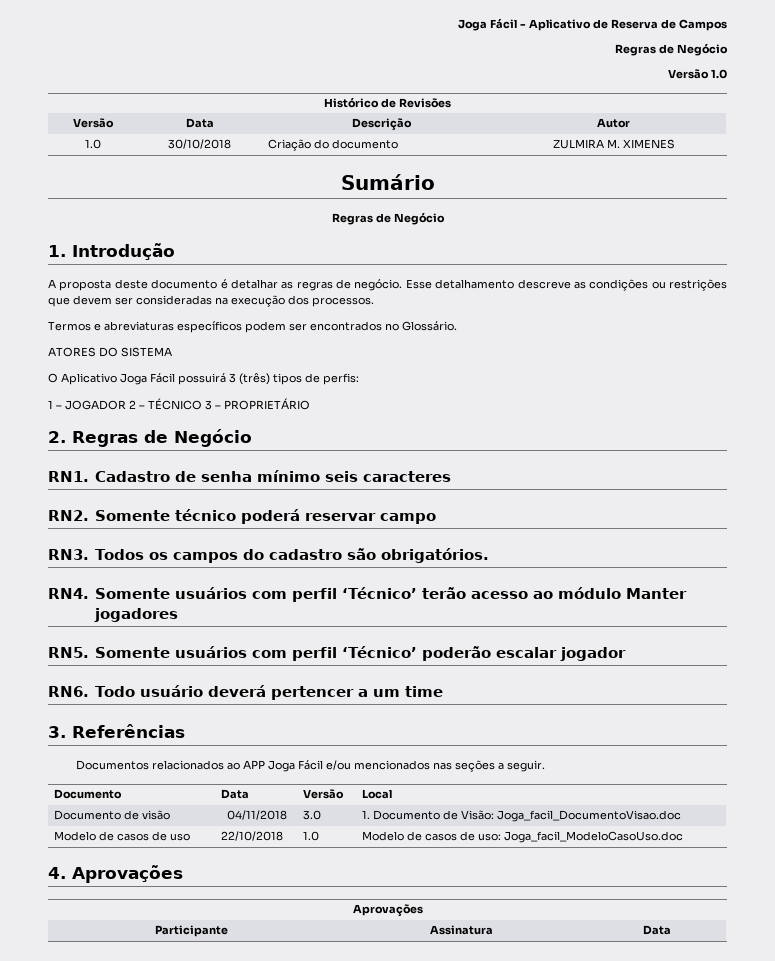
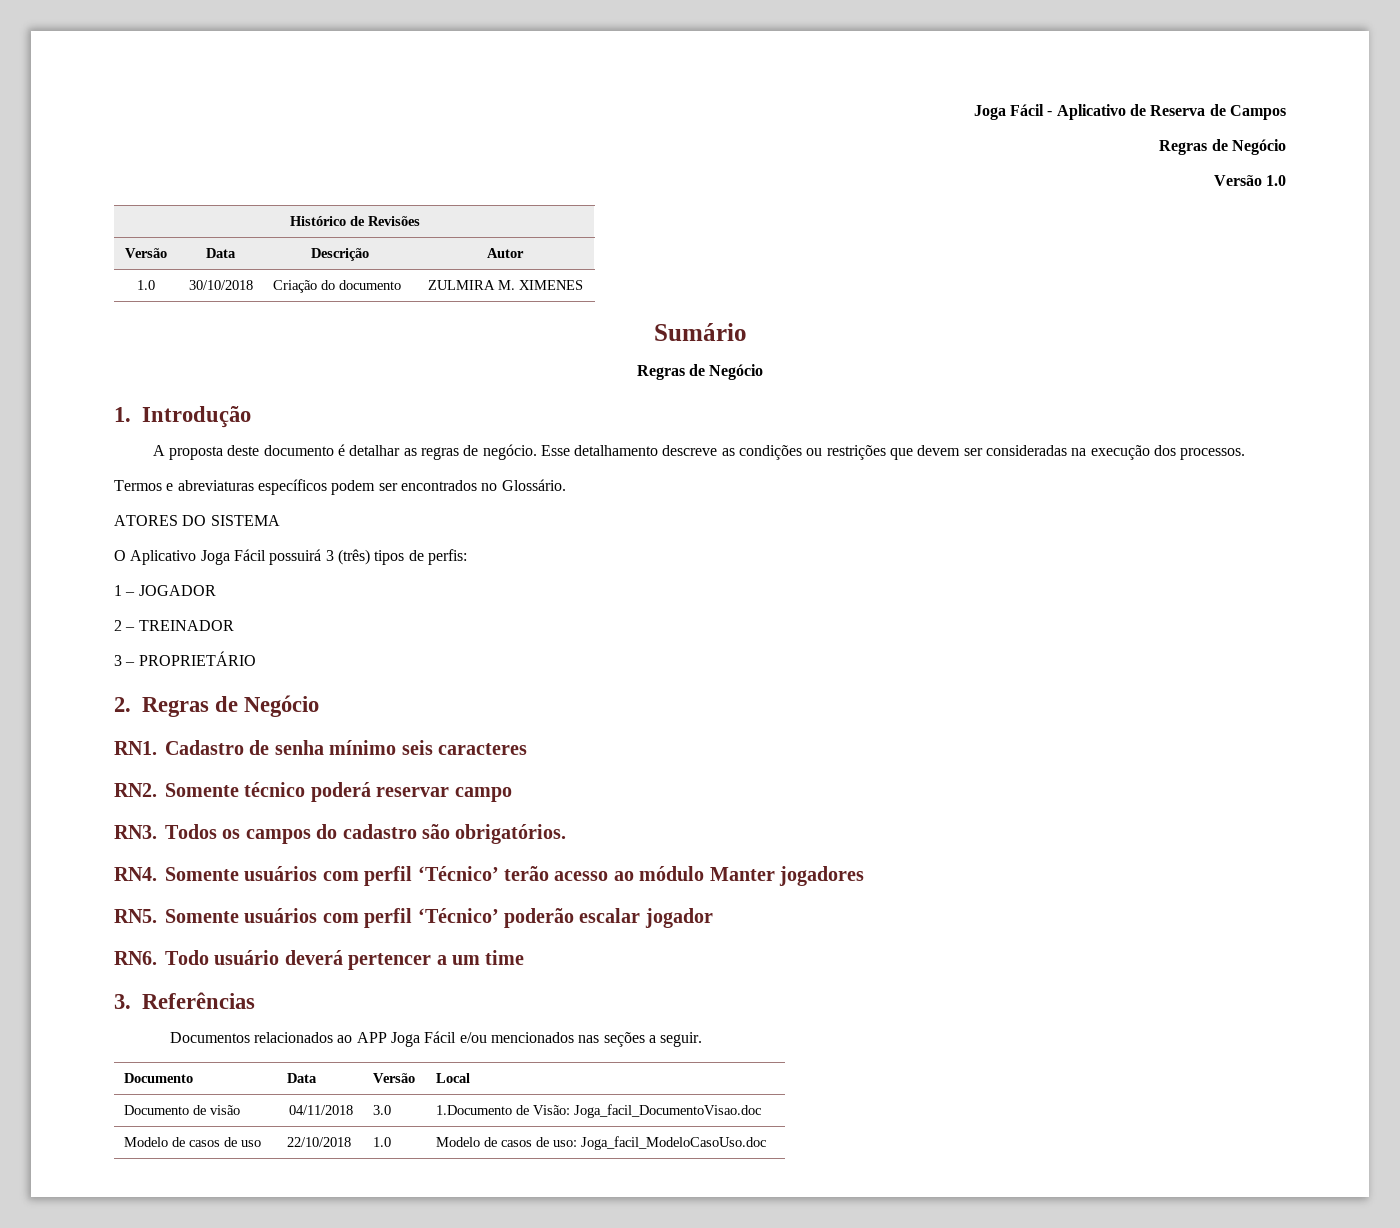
(126, 405) none -> (216, 590) //
[148,398,202,410] TÉCNICO -> [138,620,234,631] TREINADOR //
[362,810,441,820] 1. Documento -> [436,1105,513,1115] 1.Documento
[48,865,183,883] [352,904,423,916] [155,925,228,937] [429,925,493,935] [643,925,671,935] // 4. Aprovações // Aprovações // Participante | Assinatura | Data -> (767, 1143) none

